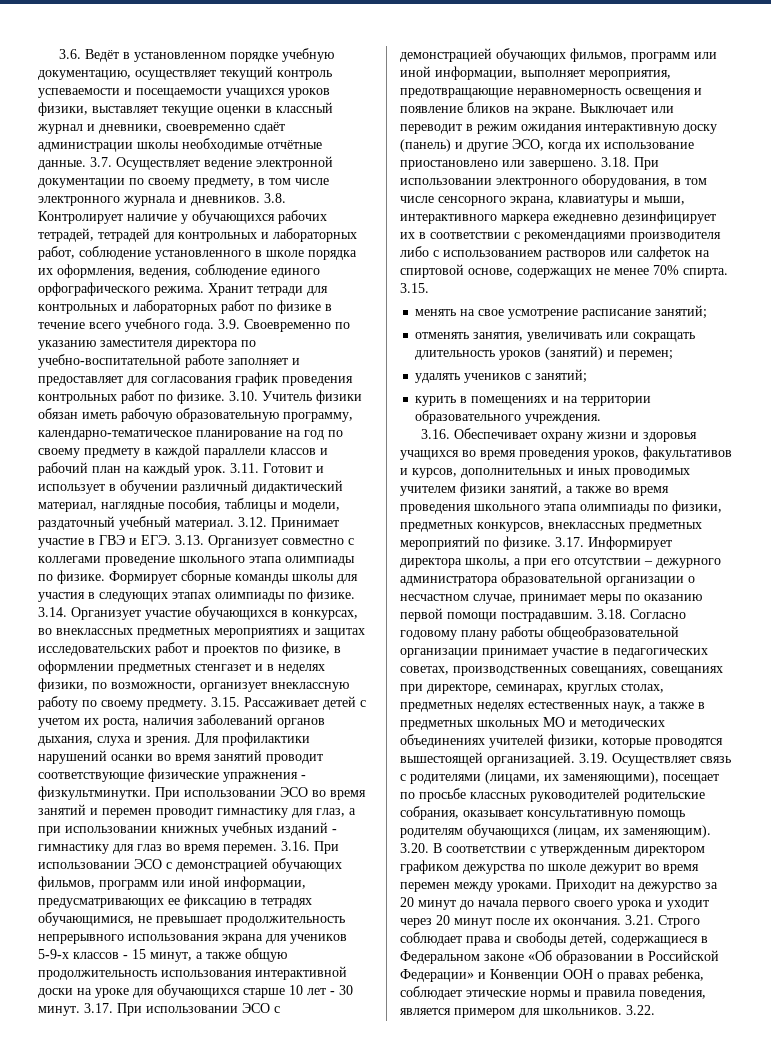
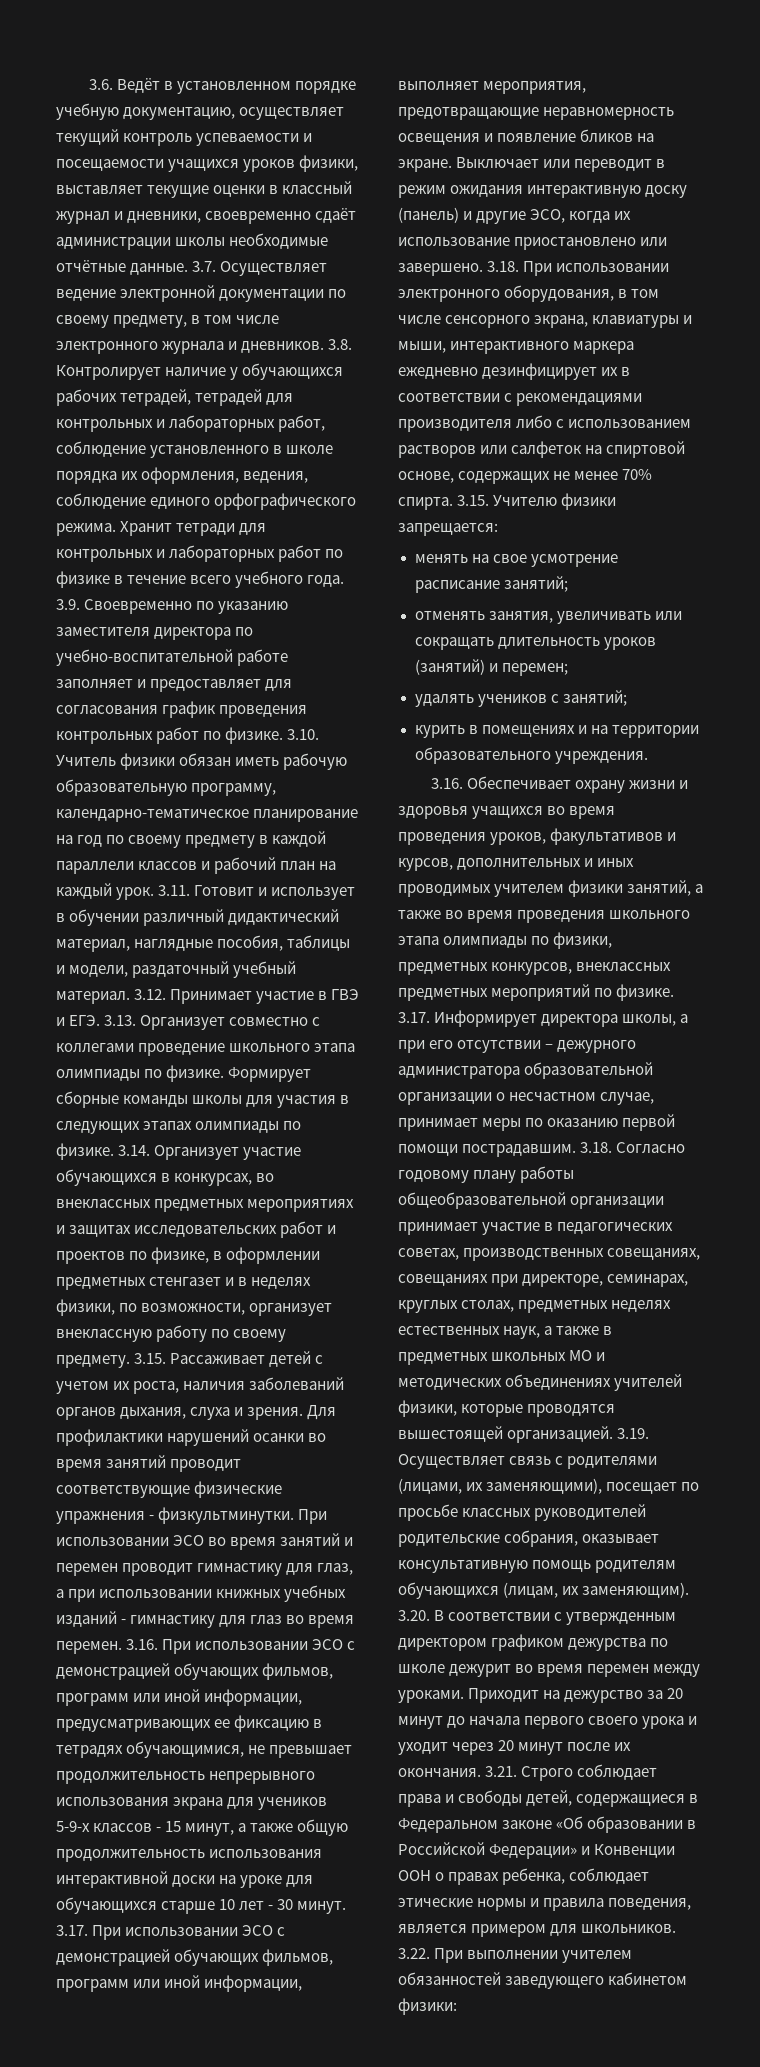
(429, 288) none -> [493,493,617,510] [398,523,498,536] Учителю физики запрещается:
(655, 1010) none -> [434,1948,633,1963] [398,1972,688,1989] [398,1998,457,2015] При выполнении учителем обязанностей заведующего кабинетом физики:

